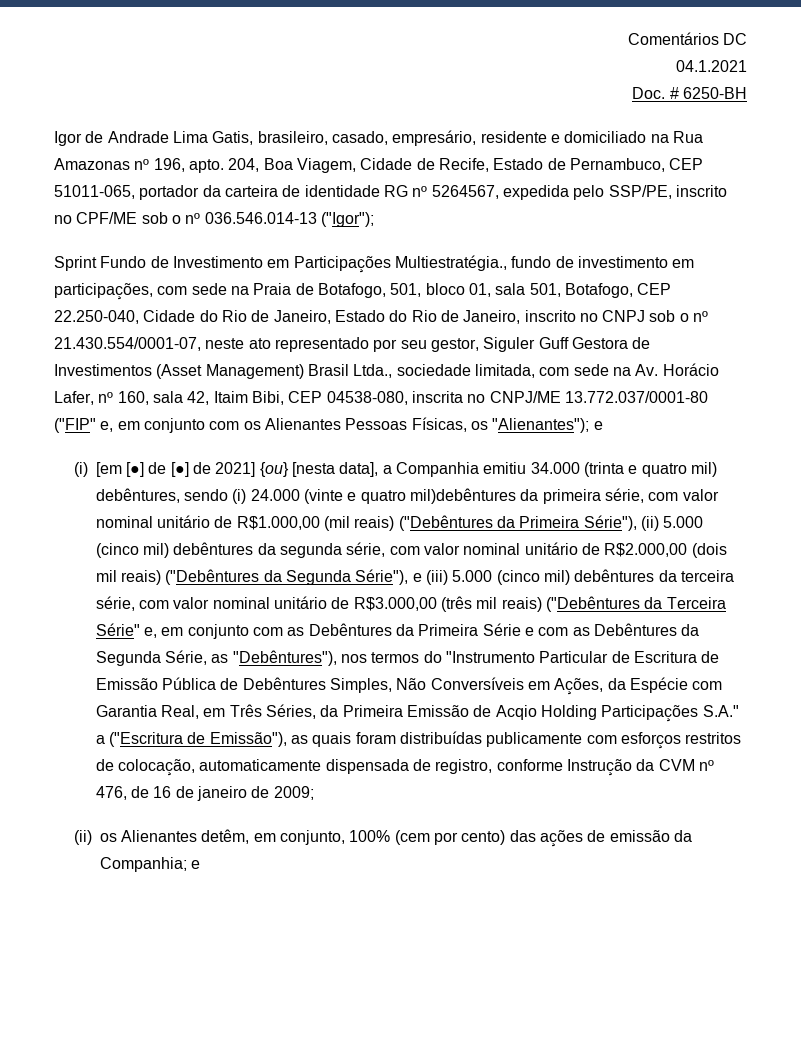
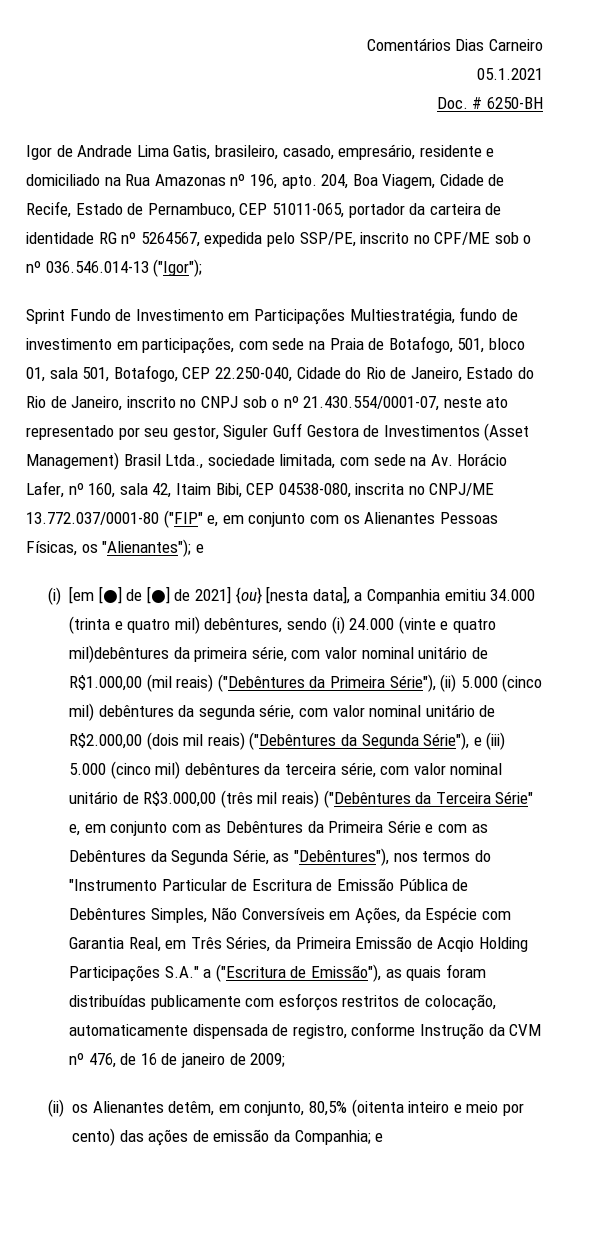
[723,33,748,45] [676,60,747,72] DC // 04.1.2021 -> [455,39,543,51] [477,68,543,80] Dias Carneiro // 05.1.2021
[394,255,507,271] Multiestratégia., -> [349,308,455,324] Multiestratégia,
[349,830,430,845] 100% (cem -> [309,1099,499,1117] 80,5% (oitenta inteiro e meio

